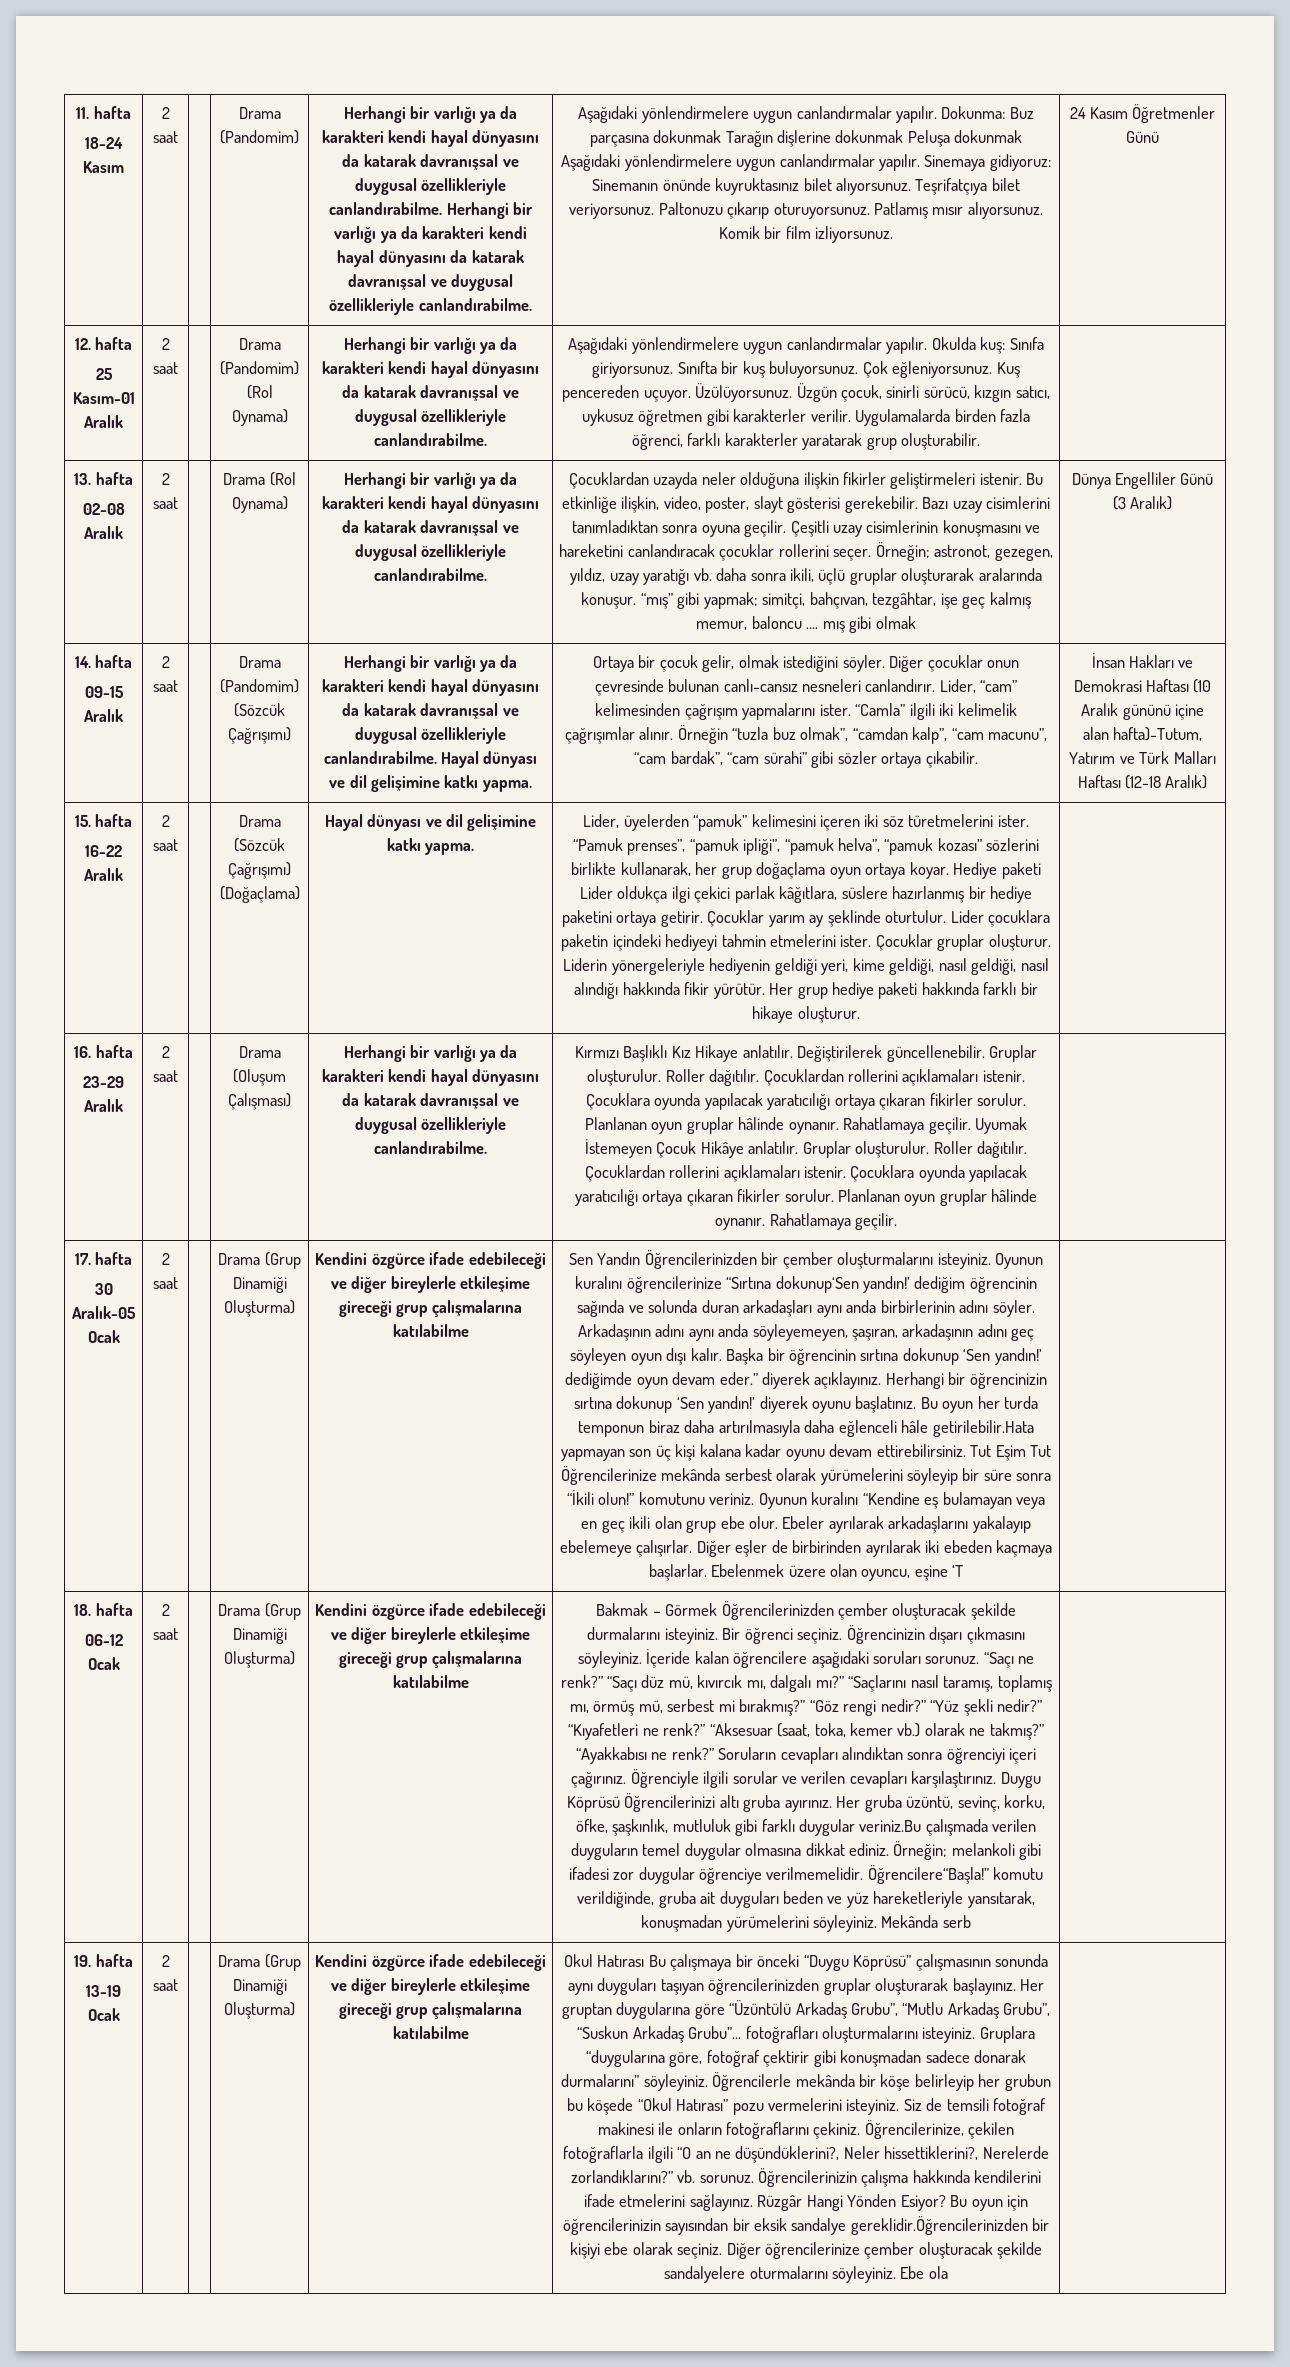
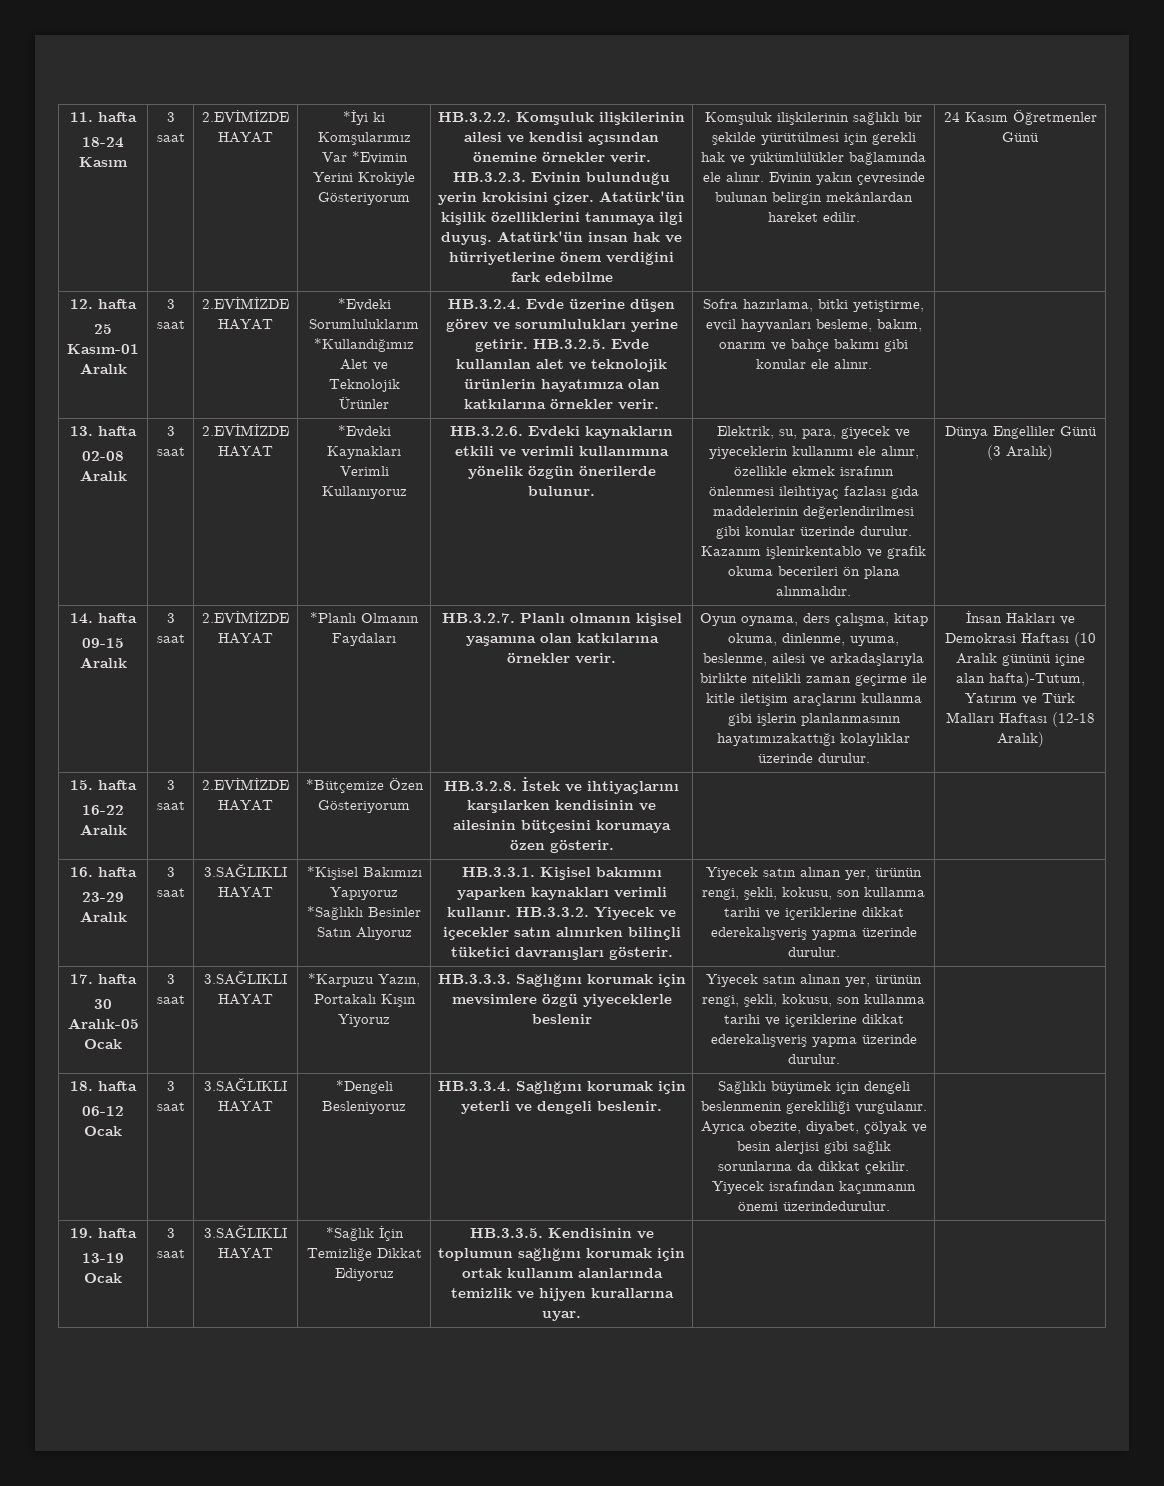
[161,107,170,119] [153,131,178,143] [238,107,281,119] [220,130,299,144] [343,106,518,123] [321,130,540,147] [342,154,519,171] [354,178,507,195] [329,202,533,219] [334,226,527,243] [337,250,524,267] [348,274,513,291] [329,298,532,315] [578,106,1034,123] [589,130,1023,147] [561,154,1051,171] [592,178,1020,195] [569,202,1043,219] [718,226,894,243] 2 saat | | Drama (Pandomim) | Herhangi bir varlığı ya da karakteri kendi hayal dünyasını da katarak davranışsal ve duygusal özellikleriyle canlandırabilme. Herhangi bir varlığı ya da karakteri kendi hayal dünyasını da katarak davranışsal ve duygusal özellikleriyle canlandırabilme. | Aşağıdaki yönlendirmelere uygun canlandırmalar yapılır. Dokunma: Buz parçasına dokunmak Tarağın dişlerine dokunmak Peluşa dokunmak Aşağıdaki yönlendirmelere uygun canlandırmalar yapılır. Sinemaya gidiyoruz: Sinemanın önünde kuyruktasınız bilet alıyorsunuz. Teşrifatçıya bilet veriyorsunuz. Paltonuzu çıkarıp oturuyorsunuz. Patlamış mısır alıyorsunuz. Komik bir film izliyorsunuz. -> [166,112,175,122] [156,133,185,142] [202,110,289,122] [218,132,273,143] [343,110,386,125] [317,132,411,145] [321,151,408,164] [313,172,416,185] [318,192,410,205] [438,112,685,125] [464,132,659,145] [472,152,651,163] [453,172,670,185] [438,191,685,205] [440,212,683,225] [441,231,682,245] [449,252,674,265] [510,272,613,282] [705,112,922,125] [711,132,916,145] [701,152,926,165] [702,172,925,185] [715,192,913,205] [767,212,860,222] 3 saat | 2.EVİMİZDE HAYAT | *İyi ki Komşularımız Var *Evimin Yerini Krokiyle Gösteriyorum | HB.3.2.2. Komşuluk ilişkilerinin ailesi ve kendisi açısından önemine örnekler verir. HB.3.2.3. Evinin bulunduğu yerin krokisini çizer. Atatürk'ün kişilik özelliklerini tanımaya ilgi duyuş. Atatürk'ün insan hak ve hürriyetlerine önem verdiğini fark edebilme | Komşuluk ilişkilerinin sağlıklı bir şekilde yürütülmesi için gerekli hak ve yükümlülükler bağlamında ele alınır. Evinin yakın çevresinde bulunan belirgin mekânlardan hareket edilir.
[161,338,170,350] [153,362,178,374] [238,338,281,350] [220,361,299,375] [246,385,273,399] [231,409,288,426] [343,337,518,354] [321,361,540,378] [342,385,519,402] [354,409,507,426] [374,433,487,446] [568,337,1044,354] [592,361,1020,378] [562,383,1050,402] [581,409,1031,426] [631,433,981,450] 2 saat | | Drama (Pandomim) (Rol Oynama) | Herhangi bir varlığı ya da karakteri kendi hayal dünyasını da katarak davranışsal ve duygusal özellikleriyle canlandırabilme. | Aşağıdaki yönlendirmelere uygun canlandırmalar yapılır. Okulda kuş: Sınıfa giriyorsunuz. Sınıfta bir kuş buluyorsunuz. Çok eğleniyorsunuz. Kuş pencereden uçuyor. Üzülüyorsunuz. Üzgün çocuk, sinirli sürücü, kızgın satıcı, uykusuz öğretmen gibi karakterler verilir. Uygulamalarda birden fazla öğrenci, farklı karakterler yaratarak grup oluşturabilir. -> [166,299,175,309] [156,320,185,329] [202,297,289,309] [218,319,273,330] [337,298,391,311] [309,319,419,329] [314,338,414,352] [340,359,389,371] [328,379,400,392] [339,397,390,409] [448,299,675,312] [445,319,678,332] [474,339,649,352] [456,359,667,372] [463,379,660,392] [464,399,659,410] [703,299,924,312] [705,319,922,332] [719,339,908,352] [755,359,872,369] 3 saat | 2.EVİMİZDE HAYAT | *Evdeki Sorumluluklarım *Kullandığımız Alet ve Teknolojik Ürünler | HB.3.2.4. Evde üzerine düşen görev ve sorumlulukları yerine getirir. HB.3.2.5. Evde kullanılan alet ve teknolojik ürünlerin hayatımıza olan katkılarına örnekler verir. | Sofra hazırlama, bitki yetiştirme, evcil hayvanları besleme, bakım, onarım ve bahçe bakımı gibi konular ele alınır.
[161,473,170,485] [153,497,178,509] [223,472,296,486] [231,496,288,513] [343,472,518,489] [321,496,540,513] [342,520,519,537] [354,544,507,561] [374,568,487,581] [568,472,1044,489] [561,496,1051,513] [571,520,1041,537] [559,542,1053,561] [570,568,1042,585] [581,592,1031,609] [696,616,916,633] 2 saat | | Drama (Rol Oynama) | Herhangi bir varlığı ya da karakteri kendi hayal dünyasını da katarak davranışsal ve duygusal özellikleriyle canlandırabilme. | Çocuklardan uzayda neler olduğuna ilişkin fikirler geliştirmeleri istenir. Bu etkinliğe ilişkin, video, poster, slayt gösterisi gerekebilir. Bazı uzay cisimlerini tanımladıktan sonra oyuna geçilir. Çeşitli uzay cisimlerinin konuşmasını ve hareketini canlandıracak çocuklar rollerini seçer. Örneğin; astronot, gezegen, yıldız, uzay yaratığı vb. daha sonra ikili, üçlü gruplar oluşturarak aralarında konuşur. “mış” gibi yapmak; simitçi, bahçıvan, tezgâhtar, işe geç kalmış memur, baloncu …. mış gibi olmak -> [166,426,175,436] [156,447,185,456] [202,424,289,436] [218,446,273,457] [337,425,391,438] [327,446,402,459] [339,466,389,476] [321,486,407,499] [450,426,673,439] [455,446,669,457] [467,466,656,479] [528,486,595,496] [717,426,910,439] [708,446,919,459] [734,466,894,476] [708,486,919,499] [713,506,914,519] [715,526,912,539] [701,546,926,559] [727,566,900,579] [776,586,851,596] 3 saat | 2.EVİMİZDE HAYAT | *Evdeki Kaynakları Verimli Kullanıyoruz | HB.3.2.6. Evdeki kaynakların etkili ve verimli kullanımına yönelik özgün önerilerde bulunur. | Elektrik, su, para, giyecek ve yiyeceklerin kullanımı ele alınır, özellikle ekmek israfının önlenmesi ileihtiyaç fazlası gıda maddelerinin değerlendirilmesi gibi konular üzerinde durulur. Kazanım işlenirkentablo ve grafik okuma becerileri ön plana alınmalıdır.
[161,656,170,668] [153,680,178,692] [238,656,281,668] [220,679,299,693] [234,703,285,717] [228,727,291,744] [343,655,518,672] [321,679,540,696] [342,703,519,720] [354,727,507,744] [323,751,538,768] [329,775,532,792] [592,655,1020,672] [594,679,1018,696] [595,703,1017,720] [564,725,1048,744] [634,751,978,768] 2 saat | | Drama (Pandomim) (Sözcük Çağrışımı) | Herhangi bir varlığı ya da karakteri kendi hayal dünyasını da katarak davranışsal ve duygusal özellikleriyle canlandırabilme. Hayal dünyası ve dil gelişimine katkı yapma. | Ortaya bir çocuk gelir, olmak istediğini söyler. Diğer çocuklar onun çevresinde bulunan canlı-cansız nesneleri canlandırır. Lider, “cam” kelimesinden çağrışım yapmalarını ister. “Camla” ilgili iki kelimelik çağrışımlar alınır. Örneğin “tuzla buz olmak”, “camdan kalp”, “cam macunu”, “cam bardak”, “cam sürahi” gibi sözler ortaya çıkabilir. -> [166,613,175,623] [156,634,185,643] [202,611,289,623] [218,633,273,644] [310,612,420,623] [332,633,397,646] [441,613,682,626] [465,633,659,646] [507,653,616,664] [699,613,928,626] [728,633,899,646] [703,653,924,666] [700,673,927,686] [705,693,922,706] [727,713,901,726] [717,733,910,746] [757,753,870,763] 3 saat | 2.EVİMİZDE HAYAT | *Planlı Olmanın Faydaları | HB.3.2.7. Planlı olmanın kişisel yaşamına olan katkılarına örnekler verir. | Oyun oynama, ders çalışma, kitap okuma, dinlenme, uyuma, beslenme, ailesi ve arkadaşlarıyla birlikte nitelikli zaman geçirme ile kitle iletişim araçlarını kullanma gibi işlerin planlanmasının hayatımızakattığı kolaylıklar üzerinde durulur.
[161,815,170,827] [153,839,178,851] [238,815,281,827] [234,838,285,852] [228,862,291,879] [219,886,300,903] [324,814,537,831] [386,838,475,855] [583,814,1029,831] [572,838,1040,855] [571,862,1041,879] [579,886,1033,903] [561,910,1051,927] [561,934,1051,951] [563,958,1049,975] [574,982,1038,999] [752,1006,860,1023] 2 saat | | Drama (Sözcük Çağrışımı) (Doğaçlama) | Hayal dünyası ve dil gelişimine katkı yapma. | Lider, üyelerden “pamuk” kelimesini içeren iki söz türetmelerini ister. “Pamuk prenses”, “pamuk ipliği”, “pamuk helva”, “pamuk kozası” sözlerini birlikte kullanarak, her grup doğaçlama oyun ortaya koyar. Hediye paketi Lider oldukça ilgi çekici parlak kâğıtlara, süslere hazırlanmış bir hediye paketini ortaya getirir. Çocuklar yarım ay şeklinde oturtulur. Lider çocuklara paketin içindeki hediyeyi tahmin etmelerini ister. Çocuklar gruplar oluşturur. Liderin yönergeleriyle hediyenin geldiği yeri, kime geldiği, nasıl geldiği, nasıl alındığı hakkında fikir yürütür. Her grup hediye paketi hakkında farklı bir hikaye oluşturur. -> [166,780,175,790] [156,801,185,810] [202,778,289,790] [218,800,273,811] [305,778,424,793] [318,800,410,813] [444,777,679,794] [467,800,656,813] [453,820,671,833] [509,840,614,853] 3 saat | 2.EVİMİZDE HAYAT | *Bütçemize Özen Gösteriyorum | HB.3.2.8. İstek ve ihtiyaçlarını karşılarken kendisinin ve ailesinin bütçesini korumaya özen gösterir. |
[161,1046,170,1058] [153,1070,178,1082] [238,1046,281,1058] [233,1069,286,1086] [228,1093,291,1110] [343,1045,518,1062] [321,1069,540,1086] [342,1093,519,1110] [354,1117,507,1134] [374,1141,487,1154] [574,1045,1038,1062] [587,1069,1025,1086] [585,1093,1027,1110] [584,1117,1028,1134] [584,1139,1028,1158] [584,1165,1028,1182] [574,1189,1038,1206] [715,1213,897,1230] 2 saat | | Drama (Oluşum Çalışması) | Herhangi bir varlığı ya da karakteri kendi hayal dünyasını da katarak davranışsal ve duygusal özellikleriyle canlandırabilme. | Kırmızı Başlıklı Kız Hikaye anlatılır. Değiştirilerek güncellenebilir. Gruplar oluşturulur. Roller dağıtılır. Çocuklardan rollerini açıklamaları istenir. Çocuklara oyunda yapılacak yaratıcılığı ortaya çıkaran fikirler sorulur. Planlanan oyun gruplar hâlinde oynanır. Rahatlamaya geçilir. Uyumak İstemeyen Çocuk Hikâye anlatılır. Gruplar oluşturulur. Roller dağıtılır. Çocuklardan rollerini açıklamaları istenir. Çocuklara oyunda yapılacak yaratıcılığı ortaya çıkaran fikirler sorulur. Planlanan oyun gruplar hâlinde oynanır. Rahatlamaya geçilir. -> [166,867,175,877] [156,888,185,897] [204,864,287,878] [218,887,273,898] [306,866,422,880] [330,887,399,900] [307,906,422,920] [316,927,412,940] [461,867,662,880] [456,887,667,900] [447,907,676,920] [442,927,681,940] [450,947,673,960] [706,867,922,880] [702,887,925,900] [723,907,904,920] [710,927,917,940] [787,947,840,957] 3 saat | 3.SAĞLIKLI HAYAT | *Kişisel Bakımızı Yapıyoruz *Sağlıklı Besinler Satın Alıyoruz | HB.3.3.1. Kişisel bakımını yaparken kaynakları verimli kullanır. HB.3.3.2. Yiyecek ve içecekler satın alınırken bilinçli tüketici davranışları gösterir. | Yiyecek satın alınan yer, ürünün rengi, şekli, kokusu, son kullanma tarihi ve içeriklerine dikkat ederekalışveriş yapma üzerinde durulur.
[161,1253,170,1265] [153,1277,178,1289] [218,1252,301,1269] [232,1277,287,1293] [224,1300,295,1317] [315,1252,546,1269] [330,1276,531,1293] [338,1300,523,1317] [392,1324,469,1337] [568,1250,1044,1269] [575,1276,1037,1293] [577,1300,1035,1317] [577,1324,1035,1341] [570,1348,1042,1365] [565,1372,1047,1389] [573,1396,1039,1413] [578,1420,1034,1437] [561,1444,1052,1461] [560,1466,1052,1485] [566,1490,1046,1509] [581,1516,1031,1533] [559,1540,1053,1557] [648,1564,964,1581] 2 saat | | Drama (Grup Dinamiği Oluşturma) | Kendini özgürce ifade edebileceği ve diğer bireylerle etkileşime gireceği grup çalışmalarına katılabilme | Sen Yandın Öğrencilerinizden bir çember oluşturmalarını isteyiniz. Oyunun kuralını öğrencilerinize “Sırtına dokunup‘Sen yandın!’ dediğim öğrencinin sağında ve solunda duran arkadaşları aynı anda birbirlerinin adını söyler. Arkadaşının adını aynı anda söyleyemeyen, şaşıran, arkadaşının adını geç söyleyen oyun dışı kalır. Başka bir öğrencinin sırtına dokunup ‘Sen yandın!’ dediğimde oyun devam eder.” diyerek açıklayınız. Herhangi bir öğrencinizin sırtına dokunup ‘Sen yandın!’ diyerek oyunu başlatınız. Bu oyun her turda temponun biraz daha artırılmasıyla daha eğlenceli hâle getirilebilir.Hata yapmayan son üç kişi kalana kadar oyunu devam ettirebilirsiniz. Tut Eşim Tut Öğrencilerinize mekânda serbest olarak yürümelerini söyleyip bir süre sonra “İkili olun!” komutunu veriniz. Oyunun kuralını “Kendine eş bulamayan veya en geç ikili olan grup ebe olur. Ebeler ayrılarak arkadaşlarını yakalayıp ebelemeye çalışırlar. Diğer eşler de birbirinden ayrılarak iki ebeden kaçmaya başlarlar. Ebelenmek üzere olan oyuncu, eşine ‘T -> [166,974,175,984] [156,995,185,1004] [204,971,287,985] [218,994,273,1005] [308,973,421,987] [313,994,416,1007] [338,1014,391,1027] [437,974,686,987] [451,994,672,1007] [531,1014,592,1024] [706,974,922,987] [702,994,925,1007] [723,1014,904,1027] [710,1034,917,1047] [787,1054,840,1064] 3 saat | 3.SAĞLIKLI HAYAT | *Karpuzu Yazın, Portakalı Kışın Yiyoruz | HB.3.3.3. Sağlığını korumak için mevsimlere özgü yiyeceklerle beslenir | Yiyecek satın alınan yer, ürünün rengi, şekli, kokusu, son kullanma tarihi ve içeriklerine dikkat ederekalışveriş yapma üzerinde durulur.
[161,1604,170,1616] [153,1628,178,1640] [218,1603,301,1620] [232,1628,287,1644] [224,1651,295,1668] [315,1603,546,1620] [330,1627,531,1644] [338,1651,523,1668] [392,1675,469,1688] [596,1601,1016,1620] [587,1625,1025,1644] [577,1649,1035,1668] [560,1675,1052,1692] [569,1699,1043,1716] [568,1723,1044,1740] [575,1747,1037,1764] [571,1769,1041,1788] [566,1793,1046,1812] [575,1819,1037,1836] [570,1841,1042,1860] [568,1865,1044,1884] [577,1891,1035,1908] [641,1915,971,1932] 2 saat | | Drama (Grup Dinamiği Oluşturma) | Kendini özgürce ifade edebileceği ve diğer bireylerle etkileşime gireceği grup çalışmalarına katılabilme | Bakmak – Görmek Öğrencilerinizden çember oluşturacak şekilde durmalarını isteyiniz. Bir öğrenci seçiniz. Öğrencinizin dışarı çıkmasını söyleyiniz. İçeride kalan öğrencilere aşağıdaki soruları sorunuz. “Saçı ne renk?” “Saçı düz mü, kıvırcık mı, dalgalı mı?” “Saçlarını nasıl taramış, toplamış mı, örmüş mü, serbest mi bırakmış?” “Göz rengi nedir?” “Yüz şekli nedir?” “Kıyafetleri ne renk?” “Aksesuar (saat, toka, kemer vb.) olarak ne takmış?” “Ayakkabısı ne renk?” Soruların cevapları alındıktan sonra öğrenciyi içeri çağırınız. Öğrenciyle ilgili sorular ve verilen cevapları karşılaştırınız. Duygu Köprüsü Öğrencilerinizi altı gruba ayırınız. Her gruba üzüntü, sevinç, korku, öfke, şaşkınlık, mutluluk gibi farklı duygular veriniz.Bu çalışmada verilen duyguların temel duygular olmasına dikkat ediniz. Örneğin; melankoli gibi ifadesi zor duygular öğrenciye verilmemelidir. Öğrencilere“Başla!” komutu verildiğinde, gruba ait duyguları beden ve yüz hareketleriyle yansıtarak, konuşmadan yürümelerini söyleyiniz. Mekânda serb -> [166,1081,175,1091] [156,1102,185,1111] [204,1078,287,1092] [218,1101,273,1112] [335,1080,393,1094] [322,1101,407,1114] [437,1081,686,1094] [461,1101,662,1114] [717,1081,910,1094] [700,1101,927,1114] [700,1121,927,1134] [736,1141,891,1154] [718,1161,909,1174] [712,1181,916,1194] [737,1201,890,1211] 3 saat | 3.SAĞLIKLI HAYAT | *Dengeli Besleniyoruz | HB.3.3.4. Sağlığını korumak için yeterli ve dengeli beslenir. | Sağlıklı büyümek için dengeli beslenmenin gerekliliği vurgulanır. Ayrıca obezite, diyabet, çölyak ve besin alerjisi gibi sağlık sorunlarına da dikkat çekilir. Yiyecek israfından kaçınmanın önemi üzerindedurulur.
[161,1955,170,1967] [153,1979,178,1991] [218,1954,301,1971] [232,1979,287,1995] [224,2002,295,2019] [315,1954,546,1971] [330,1978,531,1995] [338,2002,523,2019] [392,2026,469,2039] [563,1954,1049,1971] [567,1978,1045,1995] [561,2000,1051,2019] [577,2026,1035,2043] [585,2050,1027,2067] [561,2072,1051,2091] [566,2098,1047,2115] [597,2120,1015,2139] [563,2146,1049,2163] [570,2168,1042,2187] [583,2194,1029,2211] [562,2216,1050,2235] [569,2242,1043,2259] [664,2266,948,2283] 2 saat | | Drama (Grup Dinamiği Oluşturma) | Kendini özgürce ifade edebileceği ve diğer bireylerle etkileşime gireceği grup çalışmalarına katılabilme | Okul Hatırası Bu çalışmaya bir önceki “Duygu Köprüsü” çalışmasının sonunda aynı duyguları taşıyan öğrencilerinizden gruplar oluşturarak başlayınız. Her gruptan duygularına göre “Üzüntülü Arkadaş Grubu”, “Mutlu Arkadaş Grubu”, “Suskun Arkadaş Grubu”... fotoğrafları oluşturmalarını isteyiniz. Gruplara “duygularına göre, fotoğraf çektirir gibi konuşmadan sadece donarak durmalarını” söyleyiniz. Öğrencilerle mekânda bir köşe belirleyip her grubun bu köşede “Okul Hatırası” pozu vermelerini isteyiniz. Siz de temsili fotoğraf makinesi ile onların fotoğraflarını çekiniz. Öğrencilerinize, çekilen fotoğraflarla ilgili “O an ne düşündüklerini?, Neler hissettiklerini?, Nerelerde zorlandıklarını?” vb. sorunuz. Öğrencilerinizin çalışma hakkında kendilerini ifade etmelerini sağlayınız. Rüzgâr Hangi Yönden Esiyor? Bu oyun için öğrencilerinizin sayısından bir eksik sandalye gereklidir.Öğrencilerinizden bir kişiyi ebe olarak seçiniz. Diğer öğrencilerinize çember oluşturacak şekilde sandalyelere oturmalarını söyleyiniz. Ebe ola -> [166,1228,175,1238] [156,1249,185,1258] [204,1225,287,1239] [218,1248,273,1259] [325,1226,404,1241] [306,1248,422,1261] [334,1268,394,1281] [469,1228,654,1239] [438,1248,685,1261] [461,1268,663,1278] [450,1288,674,1301] [542,1311,581,1321] 3 saat | 3.SAĞLIKLI HAYAT | *Sağlık İçin Temizliğe Dikkat Ediyoruz | HB.3.3.5. Kendisinin ve toplumun sağlığını korumak için ortak kullanım alanlarında temizlik ve hijyen kurallarına uyar. |

